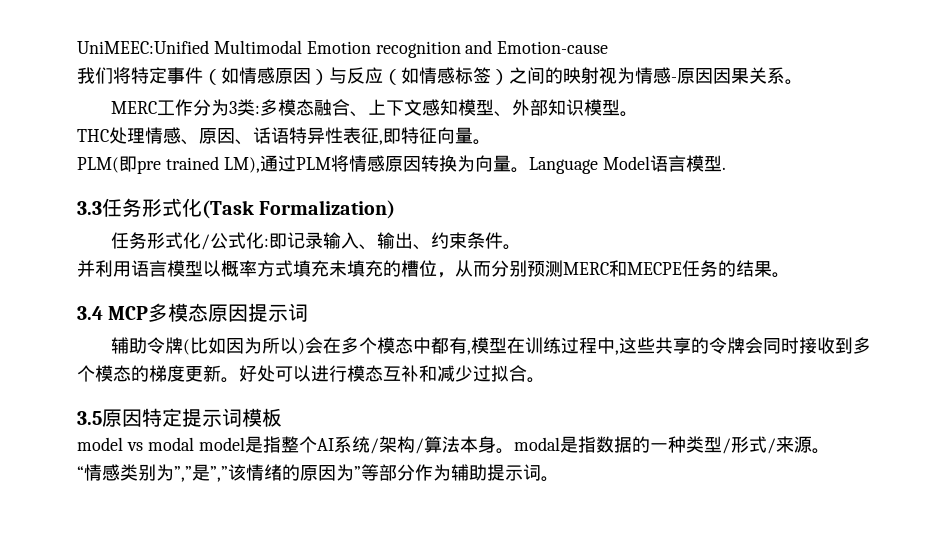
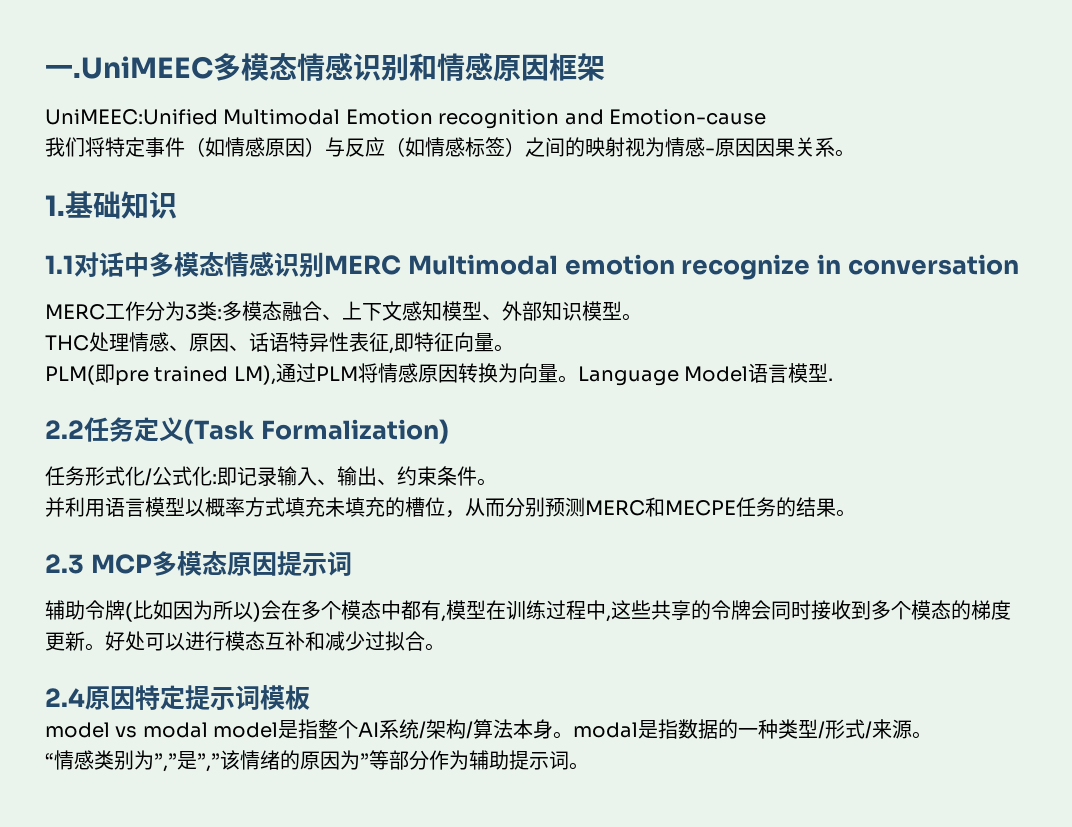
(77, 47) none -> [45,53,605,81] 一.UniMEEC多模态情感识别和情感原因框架 //
(803, 82) none -> [45,191,177,219] [45,252,1019,280] // 1.基础知识 // 1.1对话中多模态情感识别MERC Multimodal emotion recognize in conversation
[77,198,202,217] 3.3任务形式化 -> [45,417,184,442] 2.2任务定义
[77,306,103,320] 3.4 -> [45,554,84,574] 2.3
[77,411,102,425] 3.5 -> [45,688,85,707] 2.4

